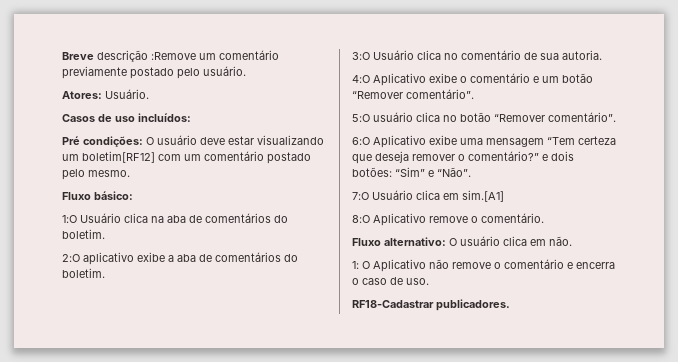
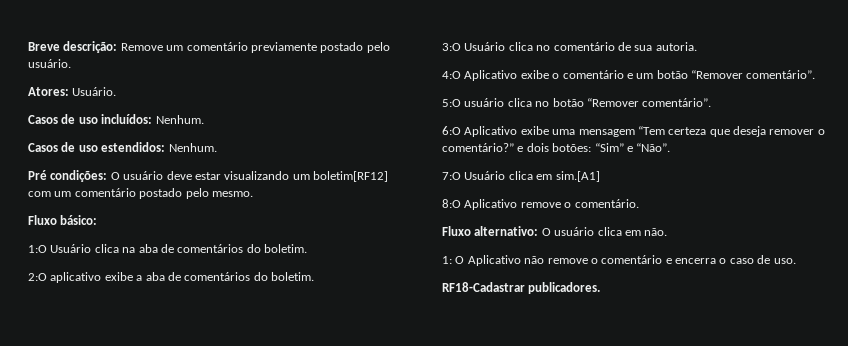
[97,50,196,62] descrição :Remove -> [63,41,163,53] descrição: Remove
(191, 117) none -> [155,115,204,124] [28,142,217,152] Nenhum. // Casos de uso estendidos: Nenhum.

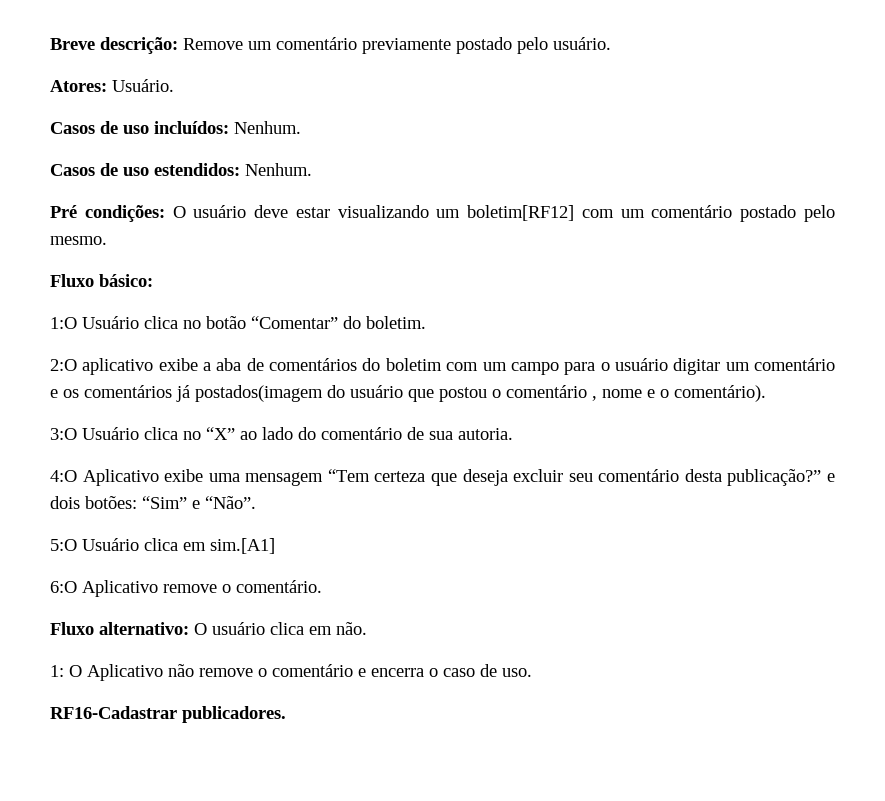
[122,244,244,253] na aba de comentários -> [183,316,338,329] no botão “Comentar”
[271,272,314,281] boletim. -> [385,358,836,375] [50,385,766,402] boletim com um campo para o usuário digitar um comentário e os comentários já postados(imagem do usuário que postou o comentário , nome e o comentário).
(551, 48) none -> [206,427,316,440] “X” ao lado do
[552,70,816,79] [442,98,712,107] [442,126,549,137] o comentário e um botão “Remover comentário”. // 5:O usuário clica no botão “Remover comentário”. // 6:O Aplicativo exibe -> (204, 475) none
[769,129,825,135] [442,143,514,152] remover o comentário?” -> [513,469,822,486] excluir seu comentário desta publicação?”
[442,172,461,180] 7:O -> [50,539,77,551] 5:O
[442,199,461,208] 8:O -> [50,581,77,593] 6:O
[442,282,525,292] RF18-Cadastrar -> [50,706,177,719] RF16-Cadastrar

